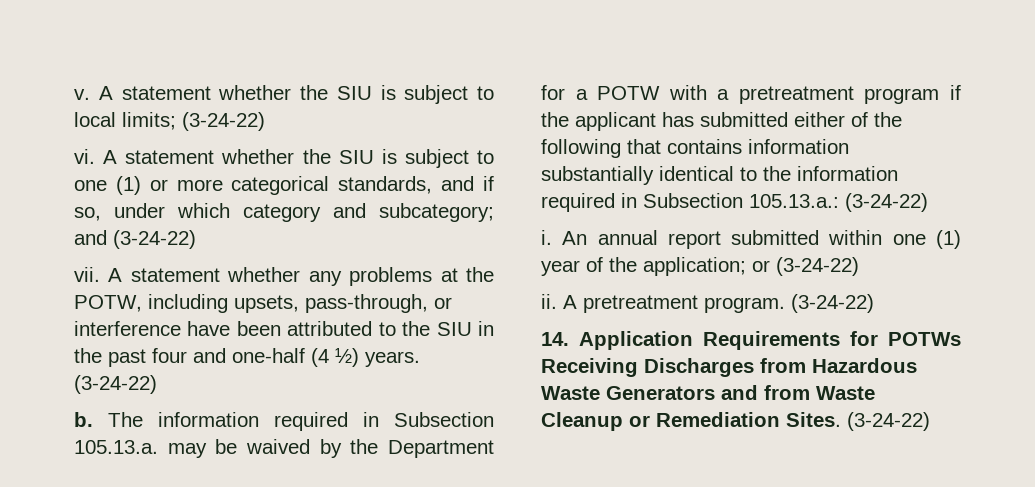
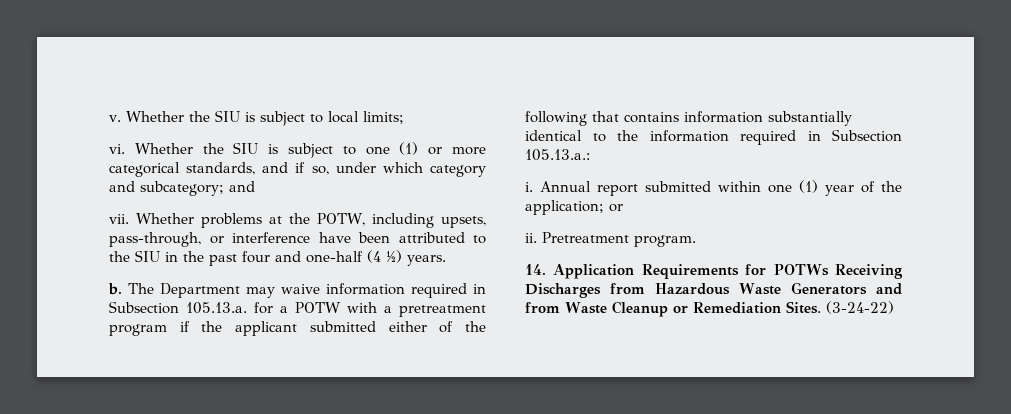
[98,85,292,100] A statement whether -> [125,111,184,122] Whether
[182,112,265,131] (3-24-22) -> (404, 117) none
[103,149,295,164] A statement whether -> [134,143,193,154] Whether
[113,230,196,249] (3-24-22) -> (255, 186) none
[108,267,342,286] A statement whether any -> [136,213,195,224] Whether
[74,375,157,394] (3-24-22) -> (446, 260) none
(143, 419) none -> [160,283,320,298] Department may waive
[167,439,494,458] may be waived by the Department -> (247, 308) none
[662,112,694,127] has -> (298, 328) none
[845,193,928,212] (3-24-22) -> (590, 155) none
[562,230,658,245] An annual -> [540,181,591,192] Annual
[776,257,859,276] (3-24-22) -> (623, 208) none
[563,295,698,313] A pretreatment -> [542,232,629,243] Pretreatment
[791,294,874,313] (3-24-22) -> (696, 241) none

